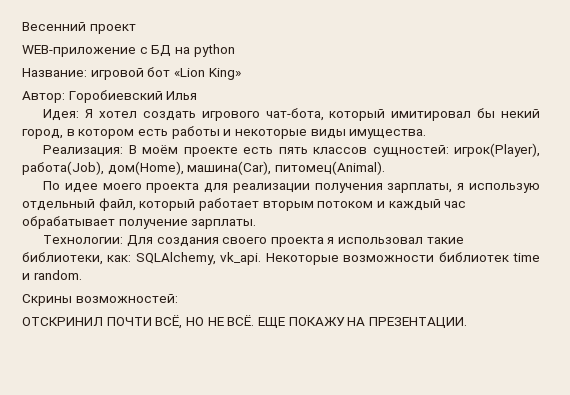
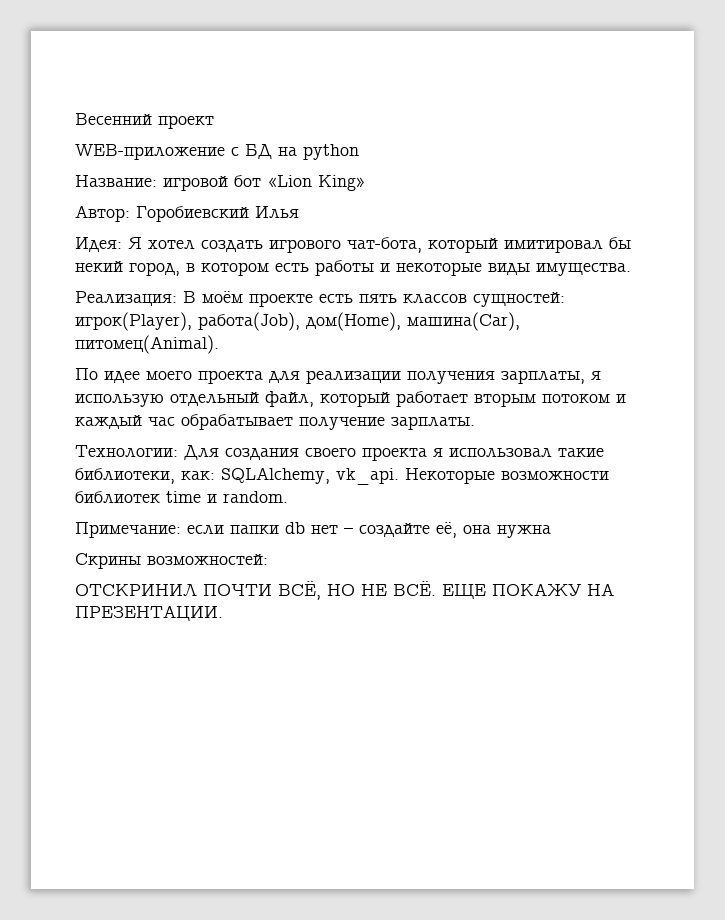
(82, 275) none -> [75,522,551,538] // Примечание: если папки db нет – создайте её, она нужна

